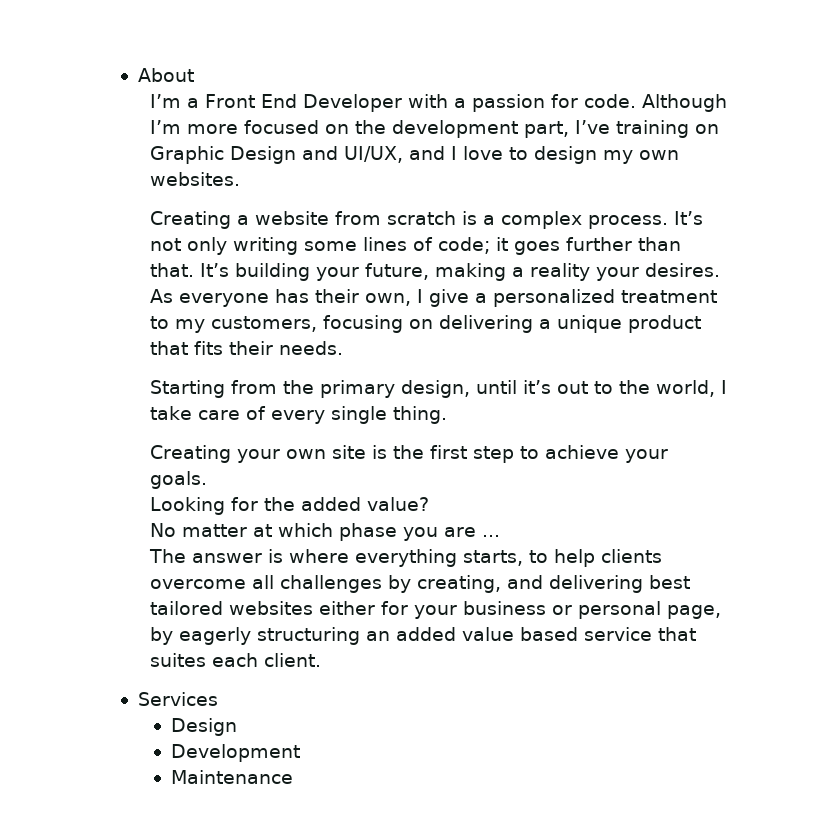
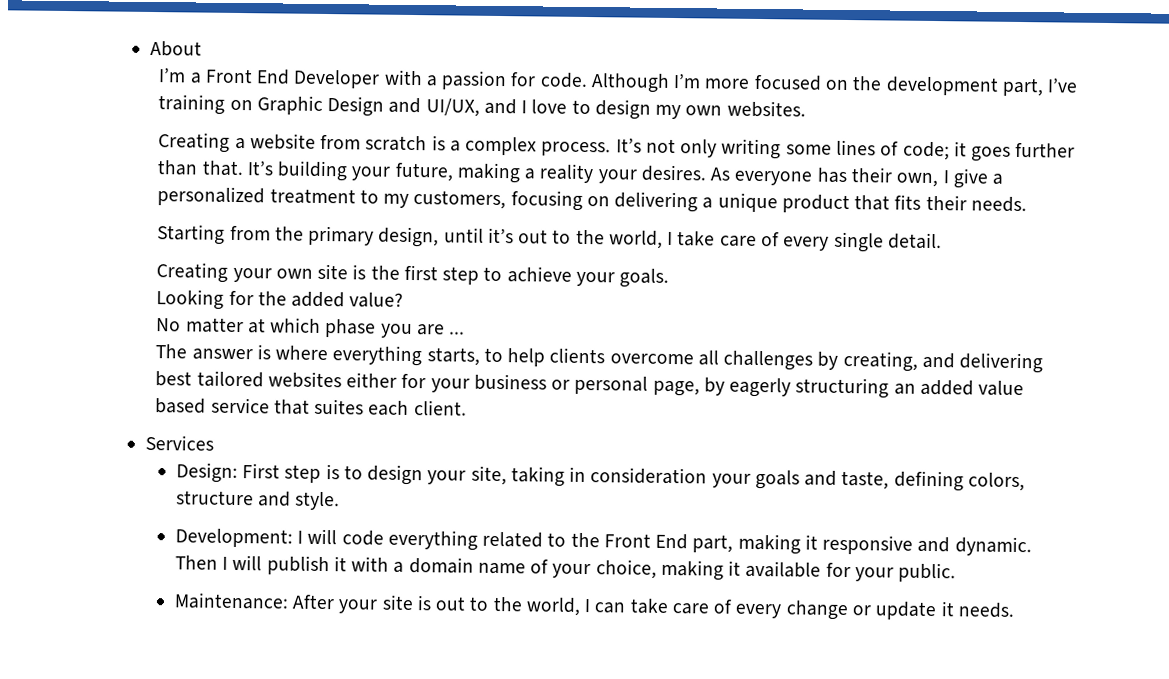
[393,406,448,424] thing. -> [887,232,942,250] detail.
[171,718,238,736] [171,744,301,762] [171,770,294,784] Design // Development // Maintenance -> [175,462,1025,492] [175,490,341,511] [174,528,1032,557] [174,554,957,583] [173,592,1014,621] Design: First step is to design your site, taking in consideration your goals and taste, defining colors, structure and style. // Development: I will code everything related to the Front End part, making it responsive and dynamic. Then I will publish it with a domain name of your choice, making it available for your public. // Maintenance: After your site is out to the world, I can take care of every change or update it needs.

